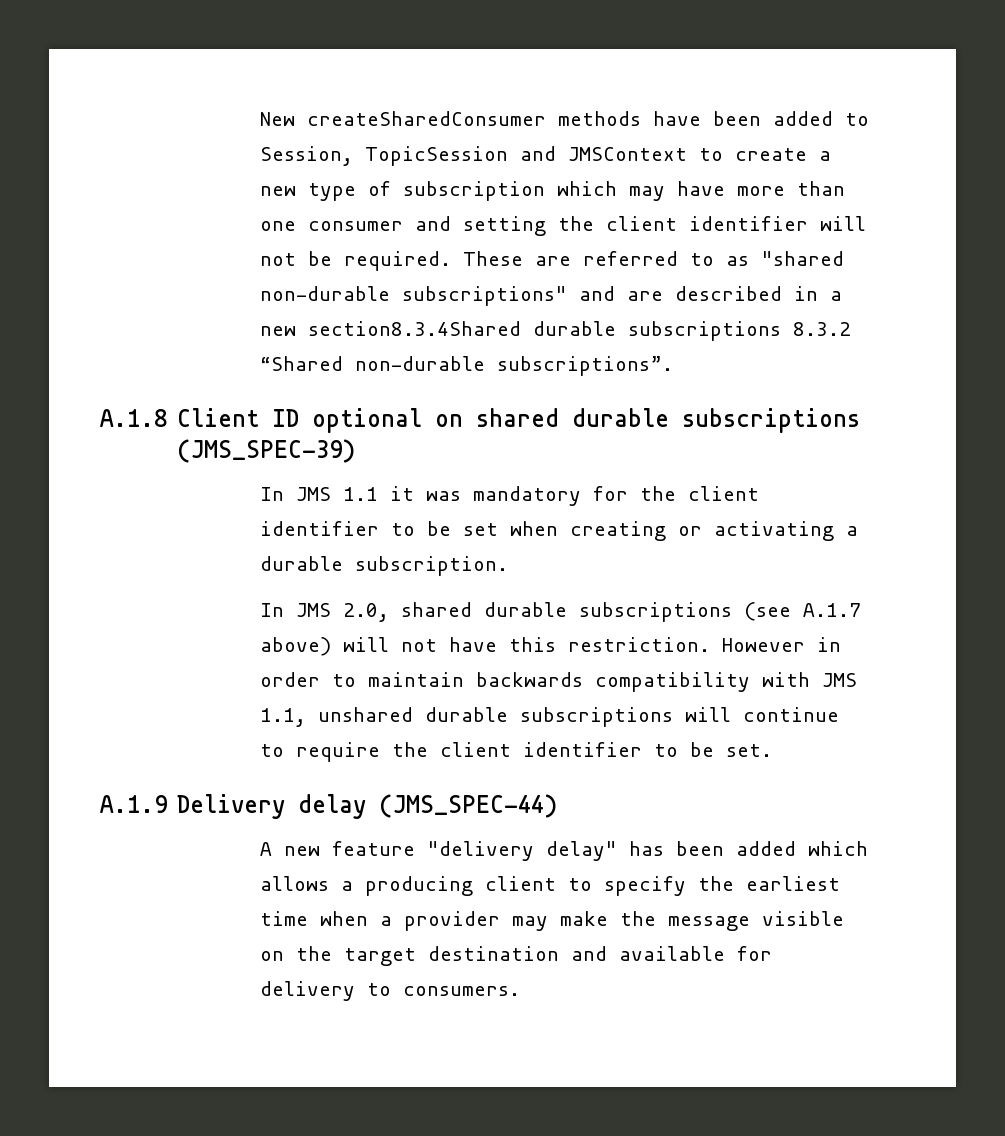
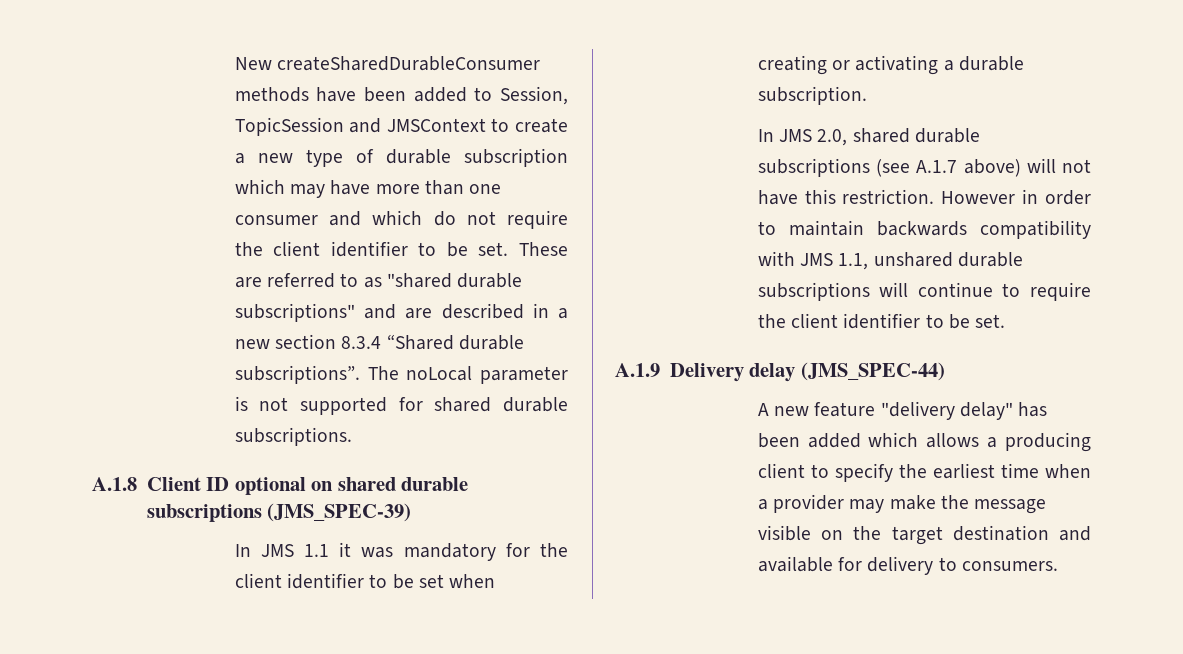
[307,111,547,126] createSharedConsumer -> [277,56,541,71] createSharedDurableConsumer
(392, 188) none -> [385,149,451,164] durable
[463,216,867,236] [260,251,452,271] setting the client identifier will not be required. -> [372,210,568,229] [234,241,509,257] which do not require the client identifier to be set.
[260,286,391,301] non-durable -> [457,273,523,288] durable
[308,321,852,341] [260,356,674,376] section8.3.4Shared durable subscriptions 8.3.2 “Shared non-durable subscriptions”. -> [275,334,524,350] [234,365,568,384] [234,396,568,415] [234,427,352,446] section 8.3.4 “Shared durable subscriptions”. The noLocal parameter is not supported for shared durable subscriptions.

